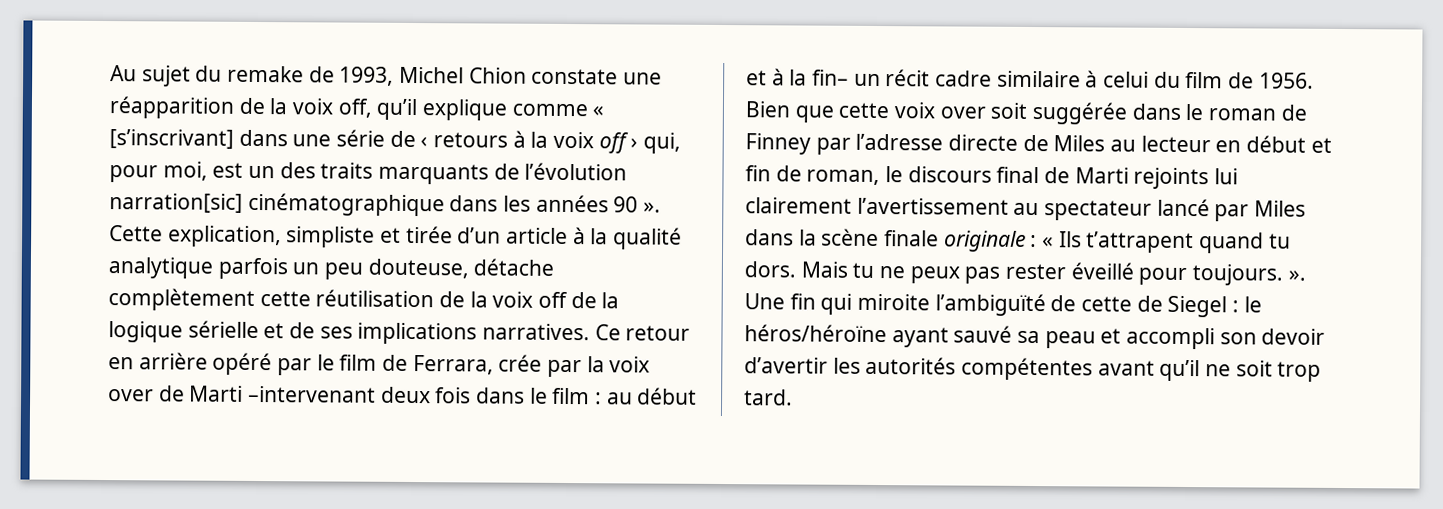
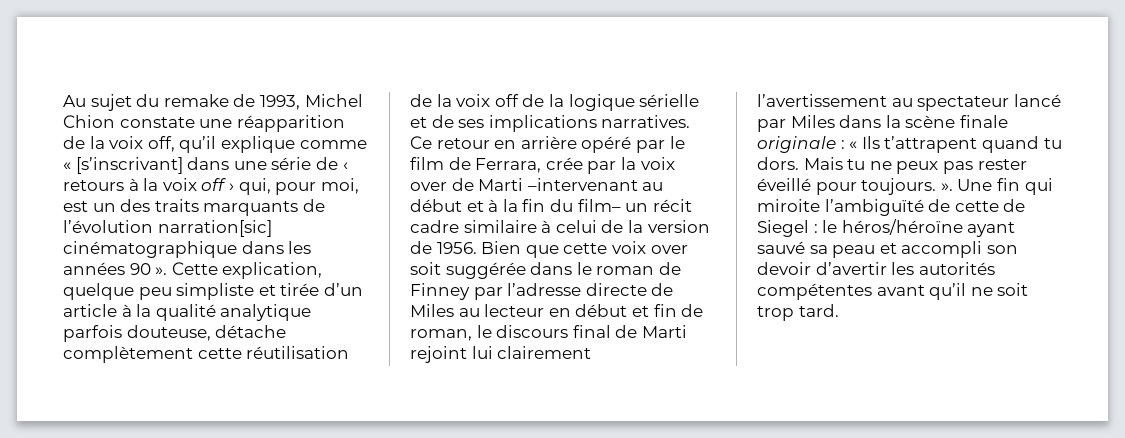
(282, 236) none -> [63,283,172,300] quelque peu
[292,262,364,280] un peu -> (122, 333) none
[380,386,603,405] deux fois dans le film : -> (638, 184) none
[812,69,850,86] fin– -> [522,199,621,212] fin du film–
[1153,71,1224,89] du film -> [601,220,710,233] de la version
[1133,167,1210,190] rejoints -> [410,346,467,363] rejoint

